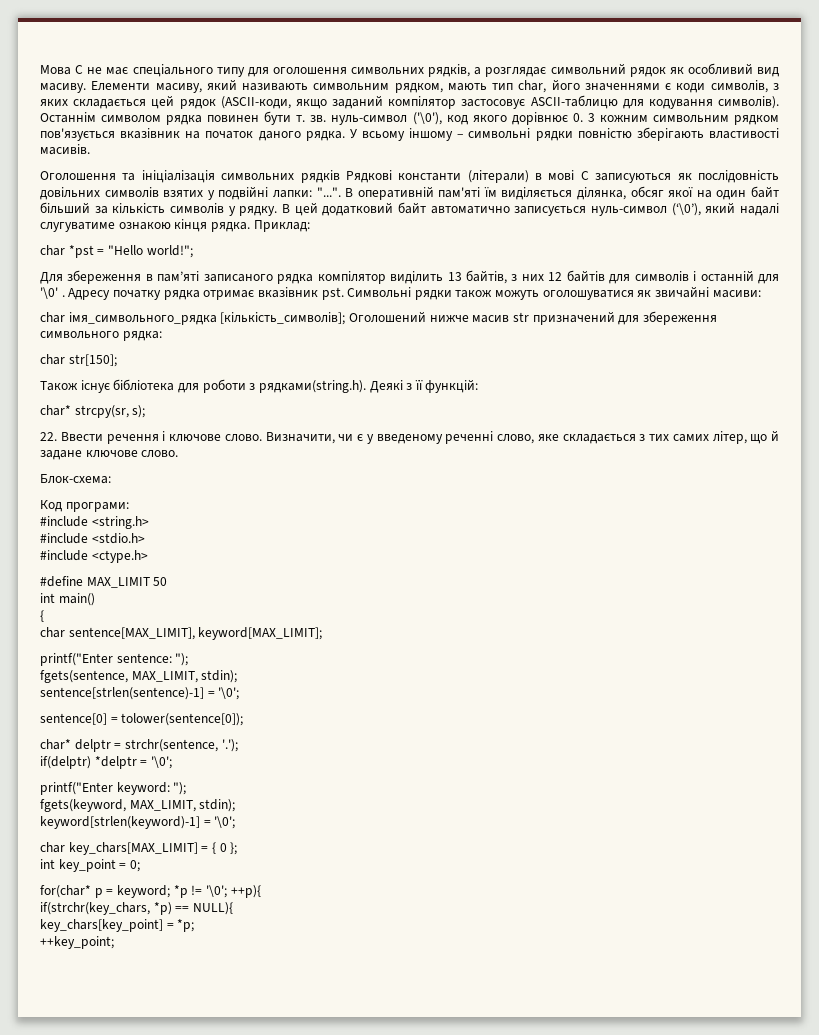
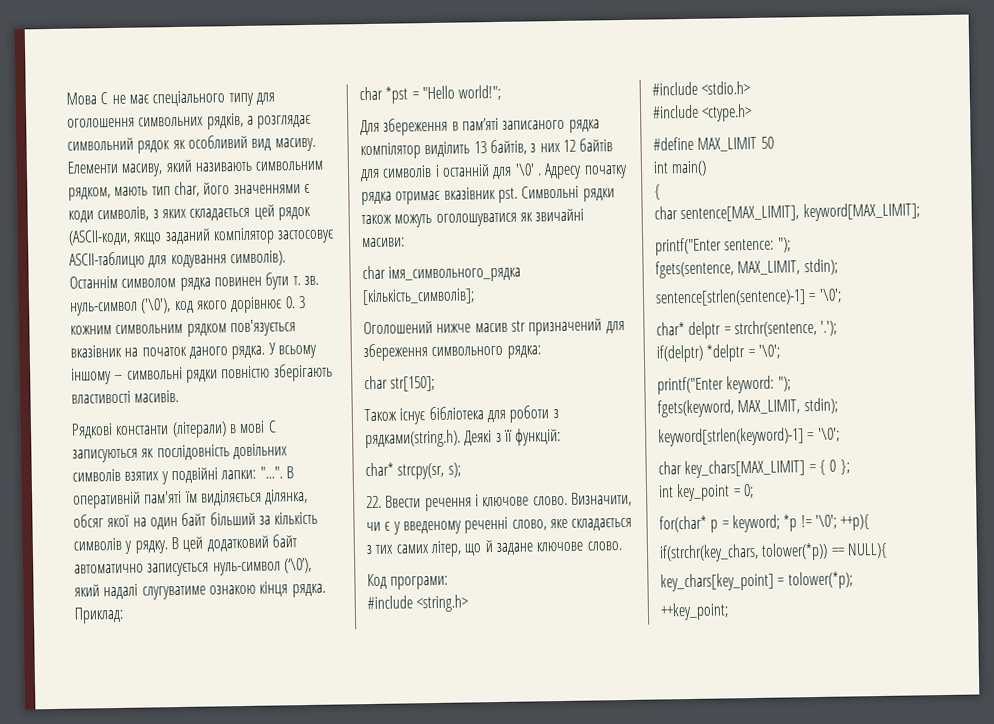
[40,170,340,183] Оголошення та ініціалізація символьних рядків -> (180, 396) none
(346, 318) none -> (475, 297) //
[40,474,111,484] // Блок-схема: -> (622, 546) none
[40,713,244,726] // sentence[0] = tolower(sentence[0]); -> (842, 295) none
[153,902,172,915] *p) -> [761,542,829,561] tolower(*p))
[177,919,195,932] *p; -> [787,571,853,590] tolower(*p);

